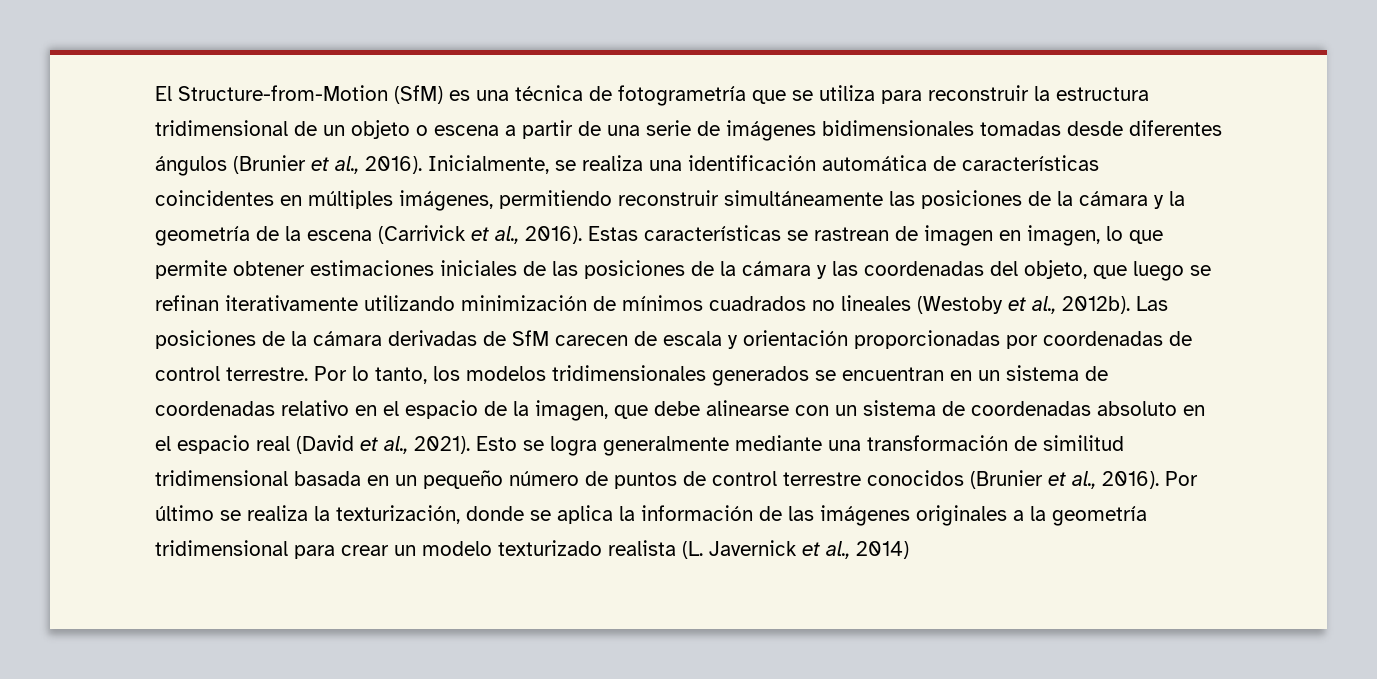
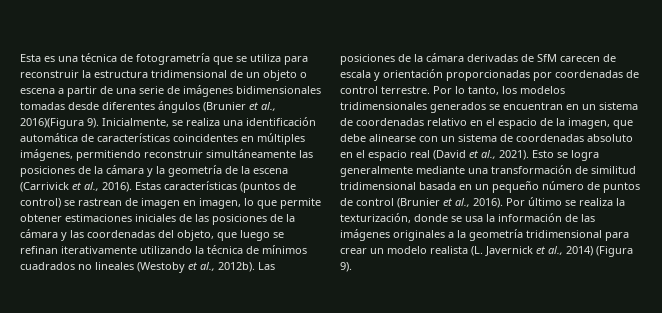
[155,85,443,104] El Structure-from-Motion (SfM) -> [20,54,41,62] Esta
[365,156,422,174] 2016). -> [20,118,99,129] 2016)(Figura 9).
(781, 233) none -> [240,182,296,193] [20,198,61,208] (puntos de control)
[461,295,587,311] minimización -> [195,245,243,254] la técnica
[783,470,964,486] terrestre conocidos -> (394, 202) none
[557,505,613,524] aplica -> [465,216,483,222] usa
[498,540,602,556] texturizado -> (427, 250) none
(909, 550) none -> [596,246,633,257] [340,262,352,272] (Figura 9).

